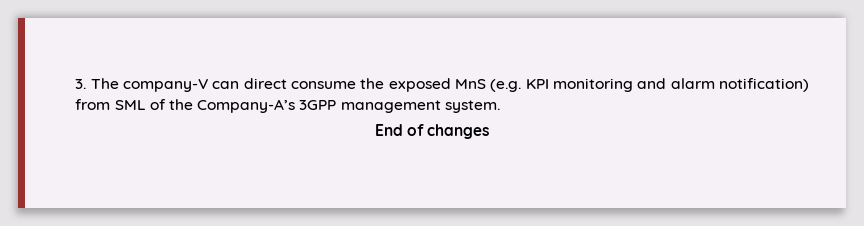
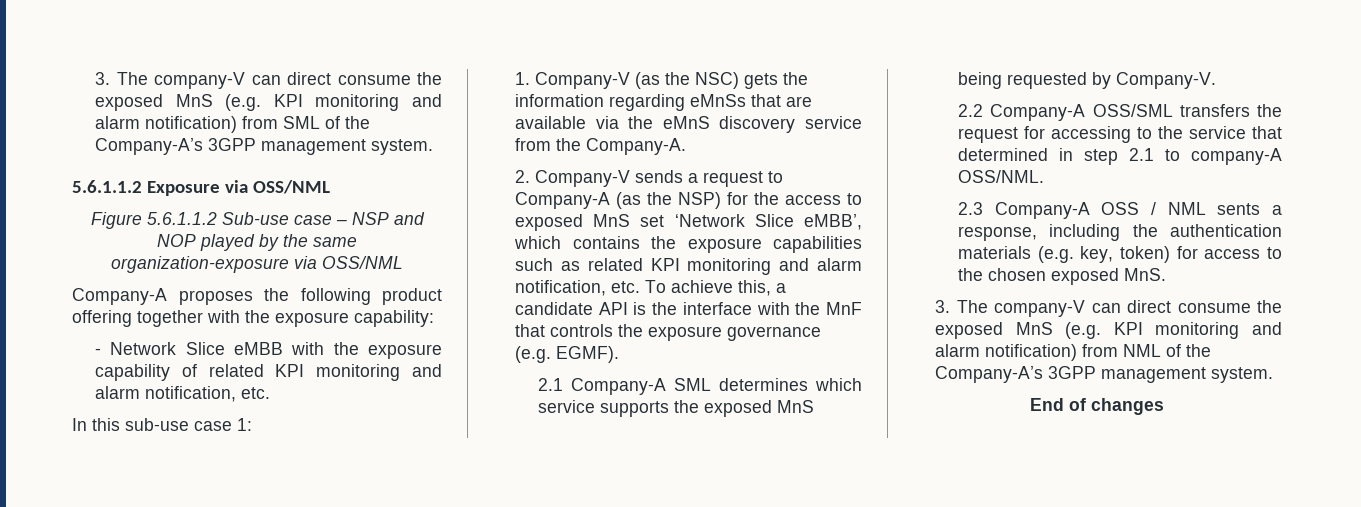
(500, 106) none -> [72,180,330,196] [90,212,425,229] [157,234,357,251] [111,256,403,273] [72,288,442,305] [72,310,434,327] [95,342,442,359] [95,364,442,381] [95,386,271,402] [72,418,252,431] [515,72,809,89] [515,94,813,111] [515,116,862,133] [515,138,687,155] [515,170,784,187] [515,192,862,209] [515,214,862,231] [514,236,862,253] [515,258,862,275] [515,280,787,296] [515,302,862,315] [515,324,822,341] [515,346,620,363] [538,378,862,395] [538,400,815,417] [958,72,1217,89] [958,104,1282,121] [958,126,1282,143] [958,148,1282,165] [958,170,1045,183] [958,202,1282,219] [958,224,1282,241] [958,246,1282,263] [958,268,1167,285] [935,300,1282,317] [935,322,1282,339] [935,344,1212,361] [935,366,1274,383] // 5.6.1.1.2 Exposure via OSS/NML // Figure 5.6.1.1.2 Sub-use case – NSP and NOP played by the same organization-exposure via OSS/NML // Company-A proposes the following product offering together with the exposure capability: // - Network Slice eMBB with the exposure capability of related KPI monitoring and alarm notification, etc. // In this sub-use case 1: // 1. Company-V (as the NSC) gets the information regarding eMnSs that are available via the eMnS discovery service from the Company-A. // 2. Company-V sends a request to Company-A (as the NSP) for the access to exposed MnS set ‘Network Slice eMBB’, which contains the exposure capabilities such as related KPI monitoring and alarm notification, etc. To achieve this, a candidate API is the interface with the MnF that controls the exposure governance (e.g. EGMF). // 2.1 Company-A SML determines which service supports the exposed MnS being requested by Company-V. // 2.2 Company-A OSS/SML transfers the request for accessing to the service that determined in step 2.1 to company-A OSS/NML. // 2.3 Company-A OSS / NML sents a response, including the authentication materials (e.g. key, token) for access to the chosen exposed MnS. // 3. The company-V can direct consume the exposed MnS (e.g. KPI monitoring and alarm notification) from NML of the Company-A’s 3GPP management system.

